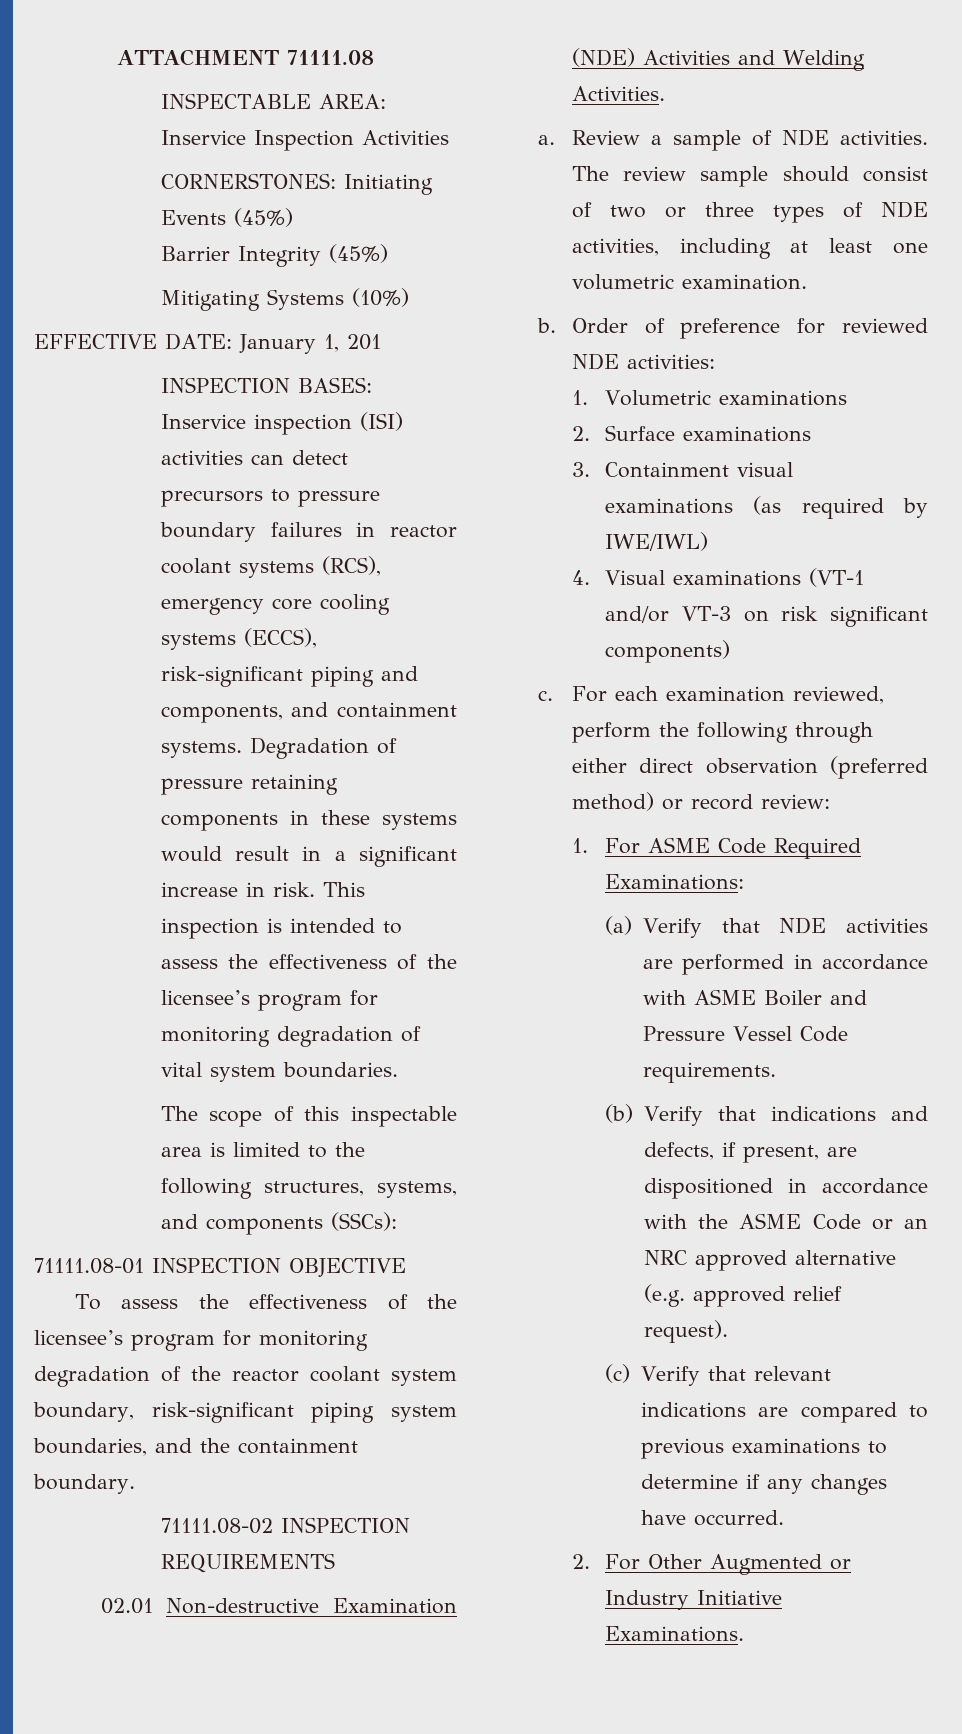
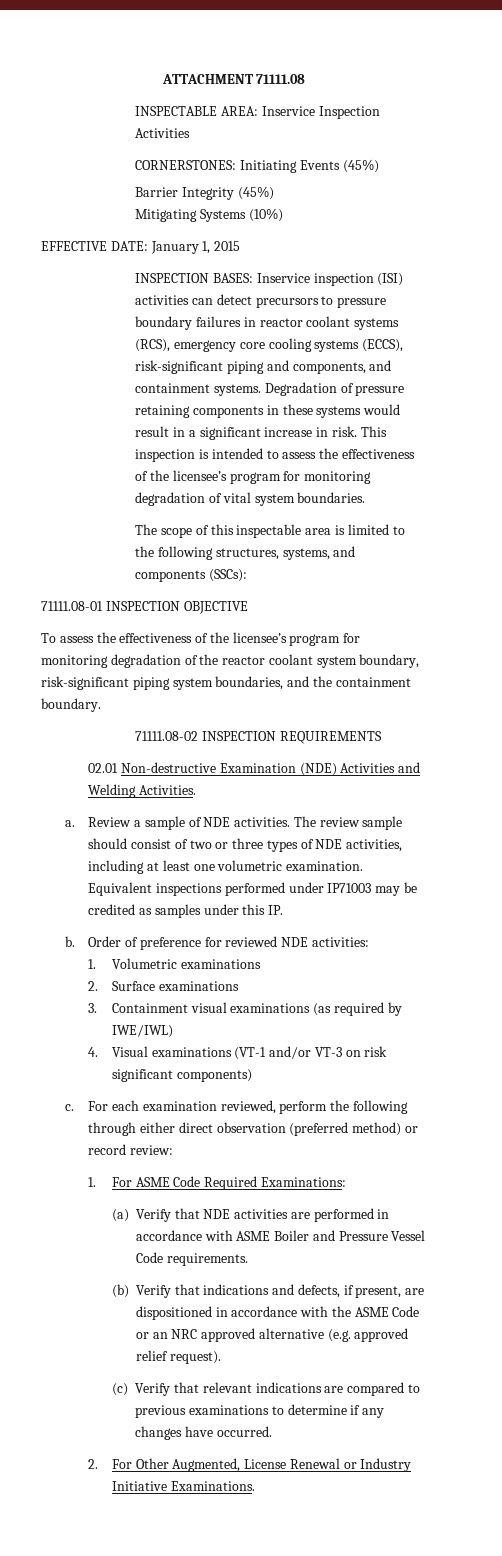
[346,334,381,350] 201 -> [214,241,241,251] 2015
(807, 282) none -> [88,882,417,896] [88,904,284,918] Equivalent inspections performed under IP71003 may be credited as samples under this IP.
[710,1554,823,1575] Augmented -> [172,1458,340,1472] Augmented, License Renewal

